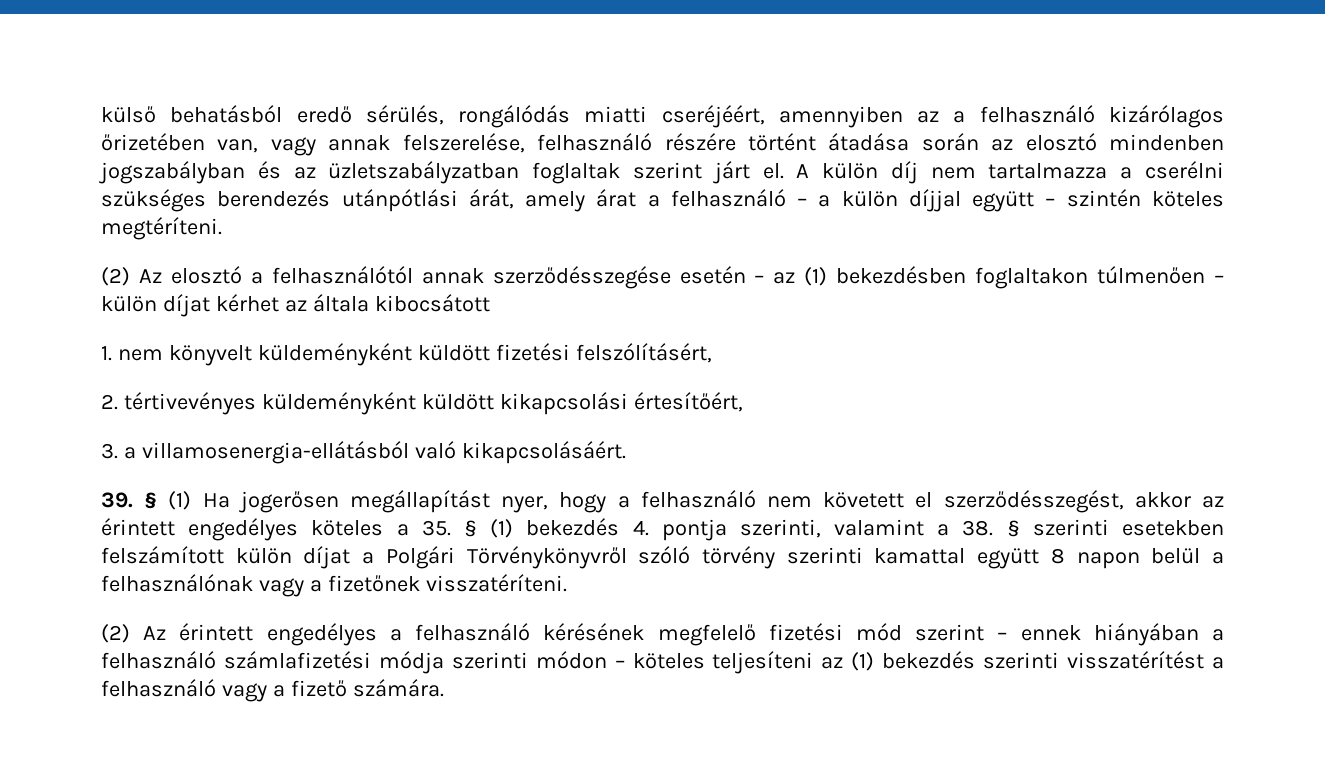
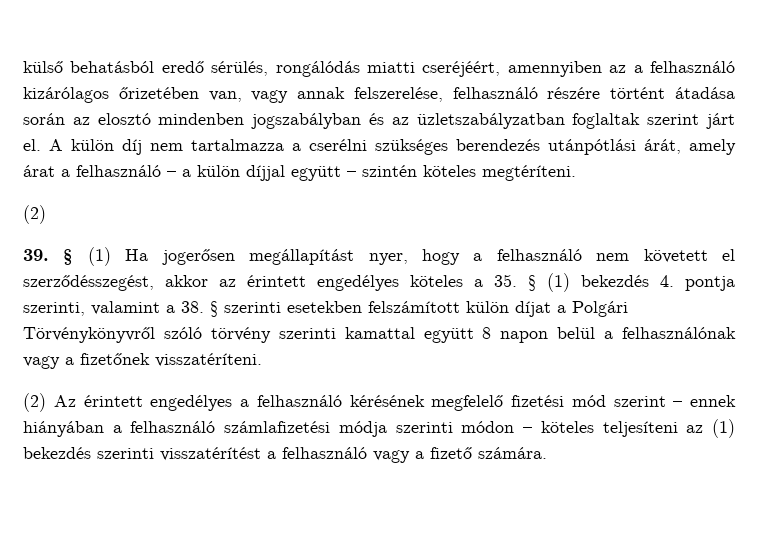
[138,266,1224,289] [101,294,490,317] [101,343,712,366] [101,392,743,415] [101,441,626,464] Az elosztó a felhasználótól annak szerződésszegése esetén – az (1) bekezdésben foglaltakon túlmenően – külön díjat kérhet az általa kibocsátott // 1. nem könyvelt küldeményként küldött fizetési felszólításért, // 2. tértivevényes küldeményként küldött kikapcsolási értesítőért, // 3. a villamosenergia-ellátásból való kikapcsolásáért. -> (46, 214) none

